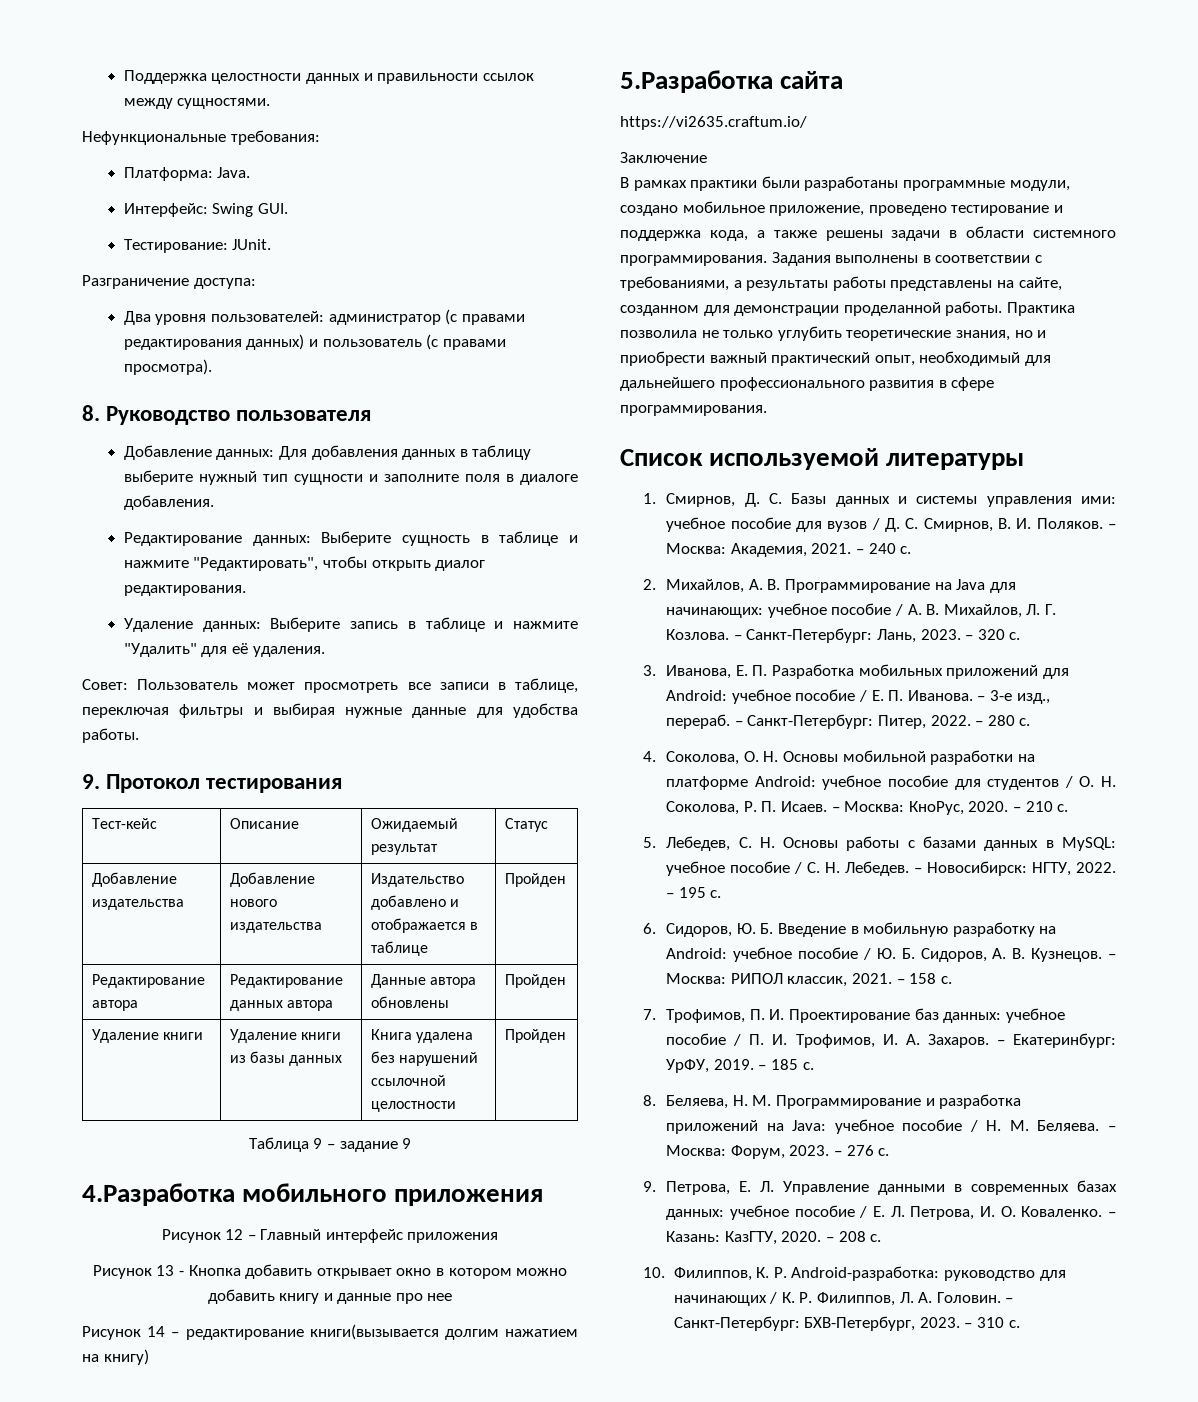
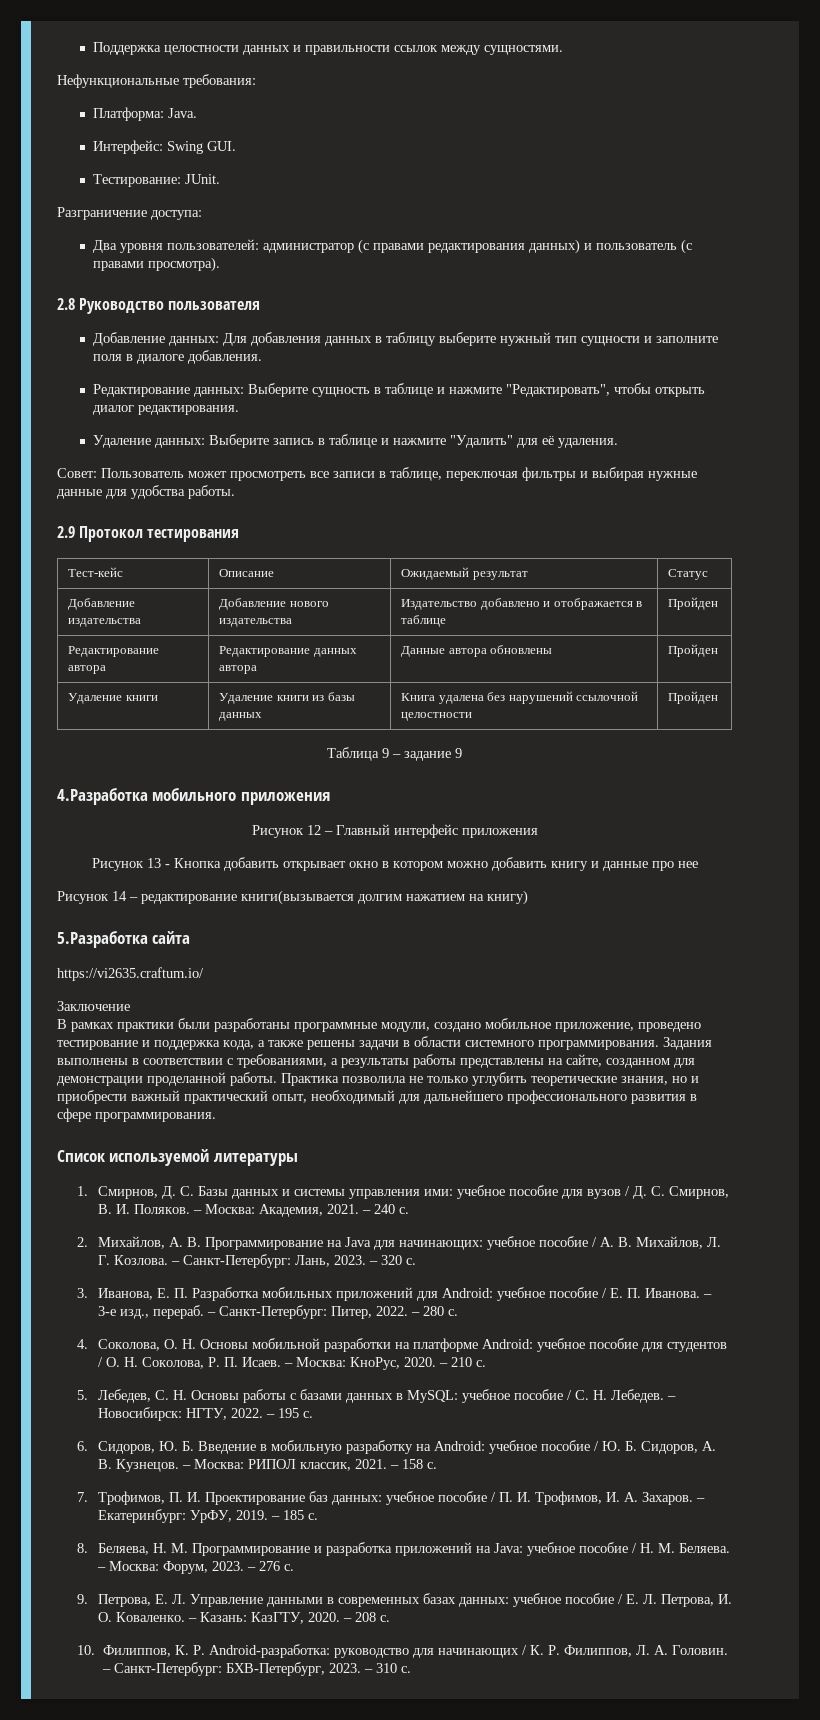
[82,405,100,421] 8. -> [57,298,75,310] 2.8
[82,774,100,789] 9. -> [57,526,75,538] 2.9

